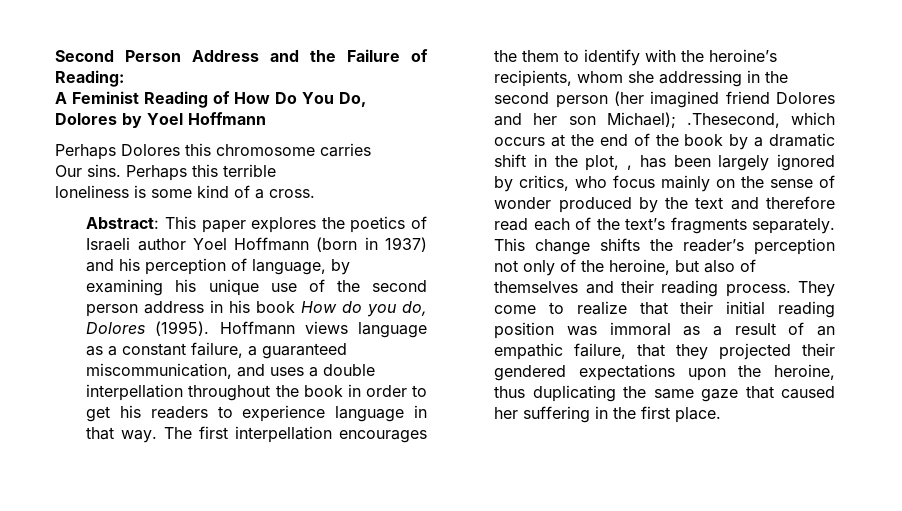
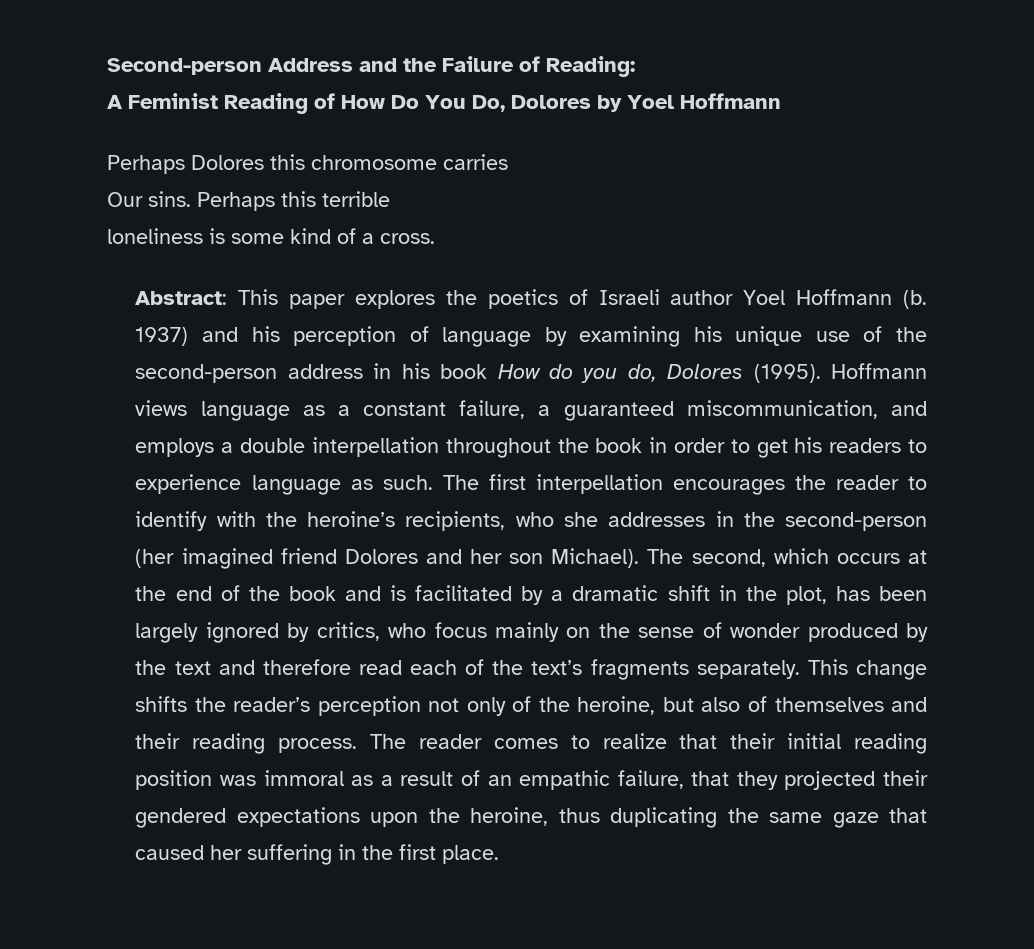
[55,50,181,62] Second Person -> [107,58,262,75] Second-person
[316,237,378,252] (born in -> [903,290,928,309] (b.
[252,259,327,275] language, -> [442,327,532,347] language
[372,280,427,292] [86,304,139,317] second person -> [135,364,278,383] second-person
[270,367,305,376] uses -> [135,438,215,457] employs
[414,405,427,418] [86,427,158,443] in that way. -> [350,475,433,490] as such.
[522,50,560,62] them -> [835,475,899,490] reader
[577,70,789,87] [494,92,608,108] whom she addressing in the second person -> [515,511,928,531] who she addresses in the second-person
[606,112,780,128] Michael); .Thesecond, -> [551,548,766,568] Michael). The second,
(724, 140) none -> [344,585,513,601] and is facilitated
[627,165,633,170] , -> (827, 595) none
[798,281,835,297] [494,305,537,314] They come -> [370,734,558,749] The reader comes

